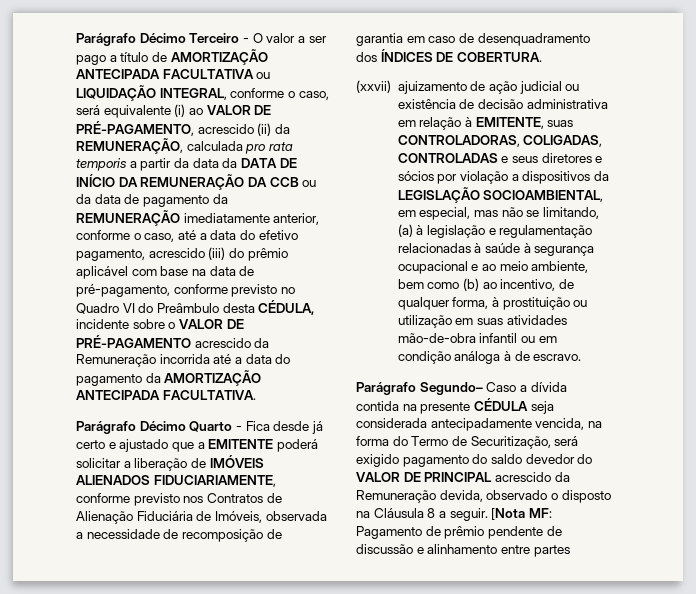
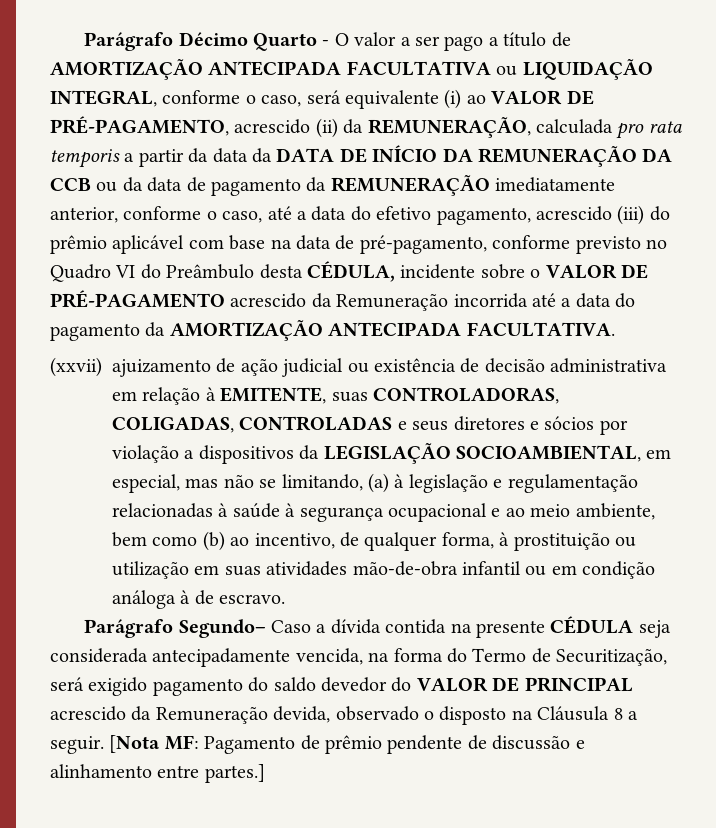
[76,33,240,46] Parágrafo Décimo Terceiro -> [84,32,318,51] Parágrafo Décimo Quarto
[76,421,323,434] [76,439,318,452] [76,455,264,471] [76,475,276,487] [76,493,282,506] [76,511,327,524] [76,529,282,542] [356,33,590,46] [356,49,542,62] // Parágrafo Décimo Quarto - Fica desde já certo e ajustado que a EMITENTE poderá solicitar a liberação de IMÓVEIS ALIENADOS FIDUCIARIAMENTE, conforme previsto nos Contratos de Alienação Fiduciária de Imóveis, observada a necessidade de recomposição de garantia em caso de desenquadramento dos ÍNDICES DE COBERTURA. -> (615, 329) none
[533,545,570,557] partes -> [204,764,265,783] partes.]

